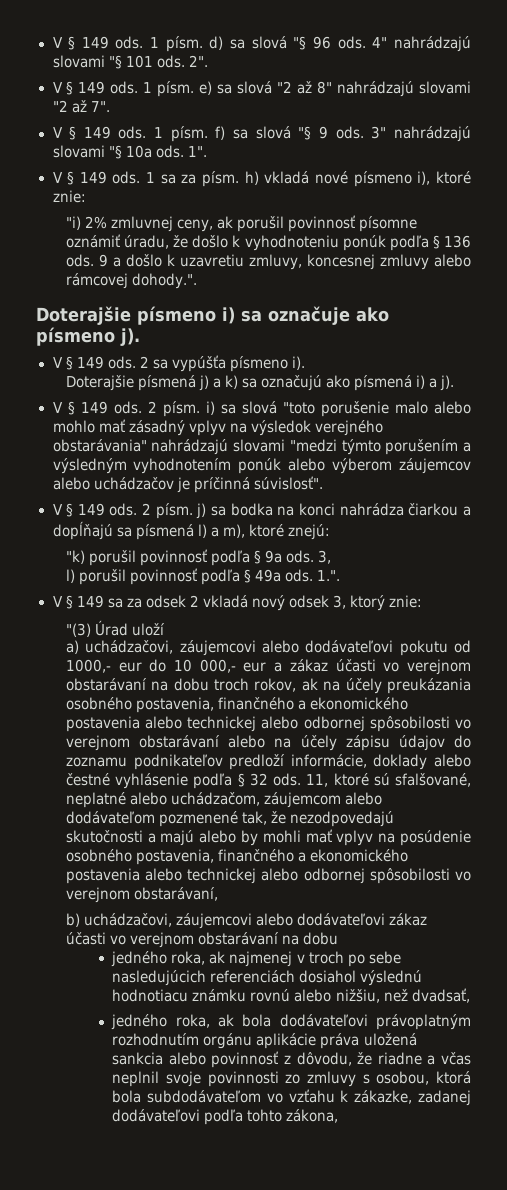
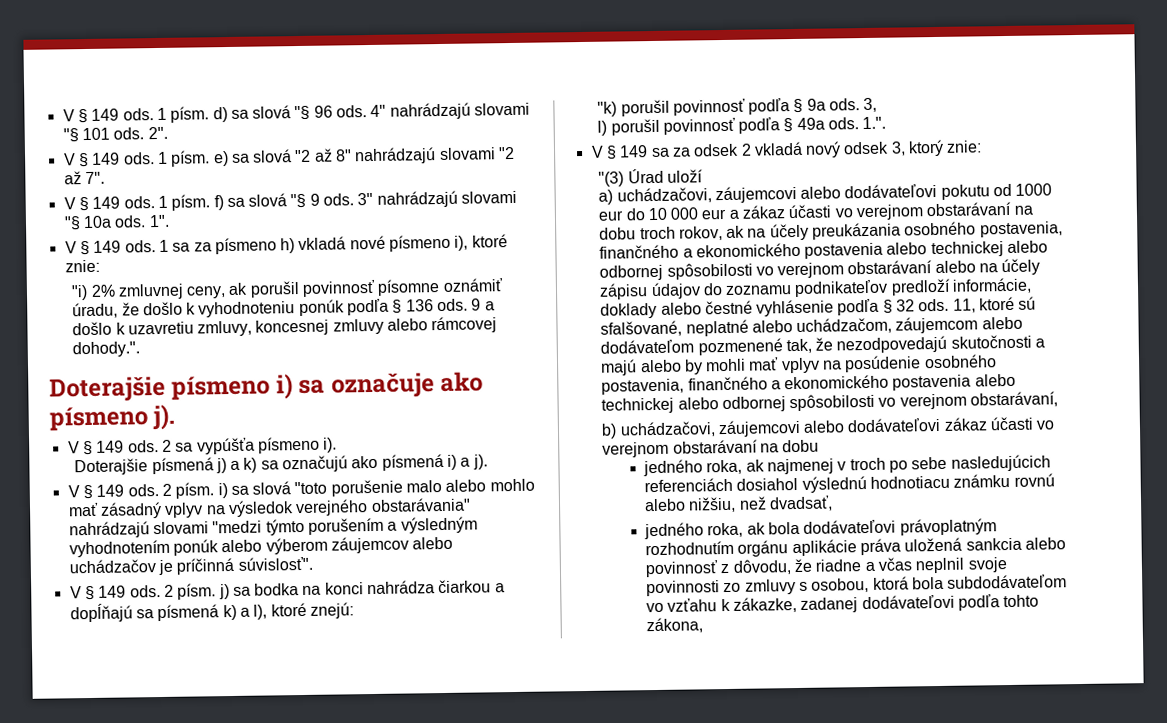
[202,171,240,187] písm. -> [214,237,277,255] písmeno
[197,524,245,538] l) a m), -> [222,604,268,621] k) a l),
[65,659,111,673] 1000,- -> [1015,183,1053,196] 1000
[199,659,236,673] 000,- -> [670,207,700,220] 000

